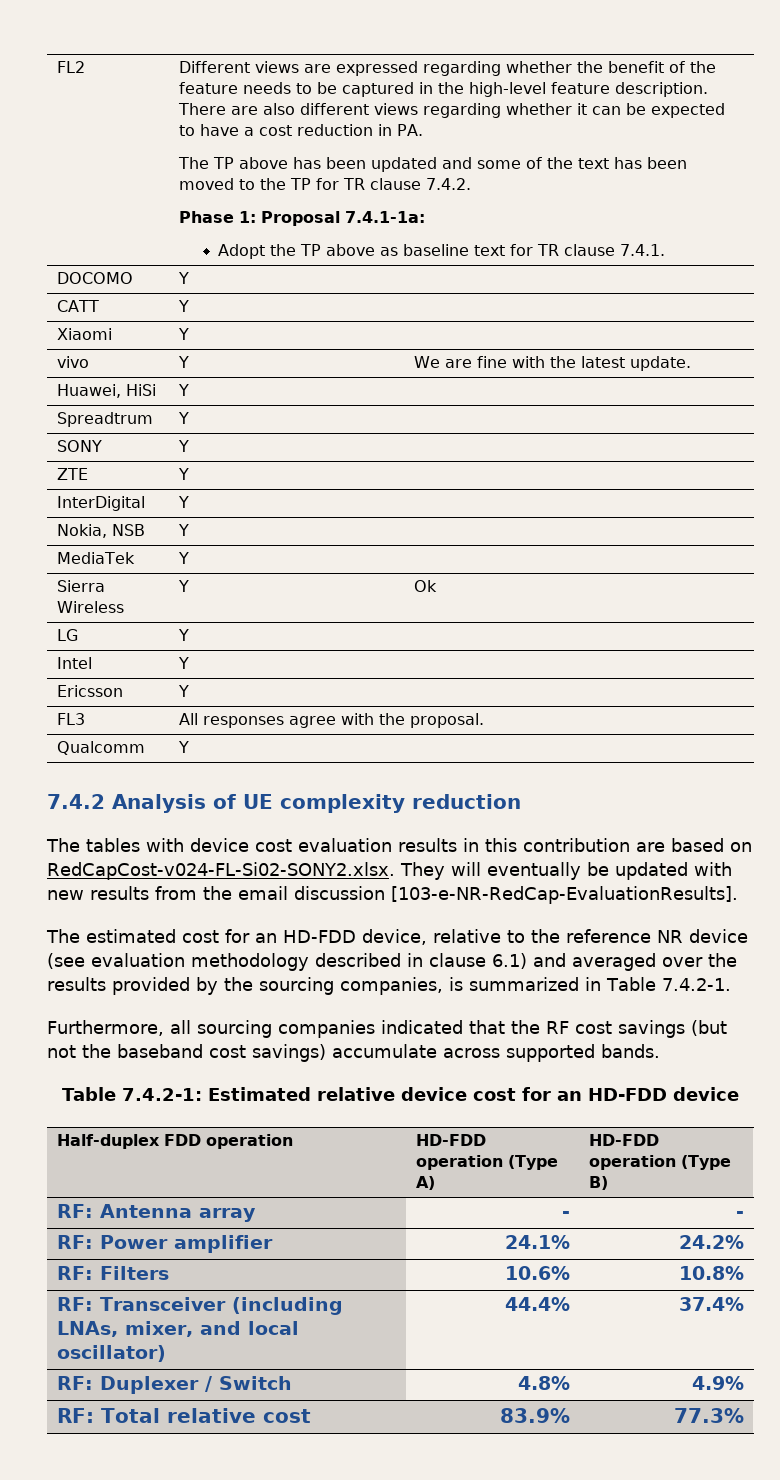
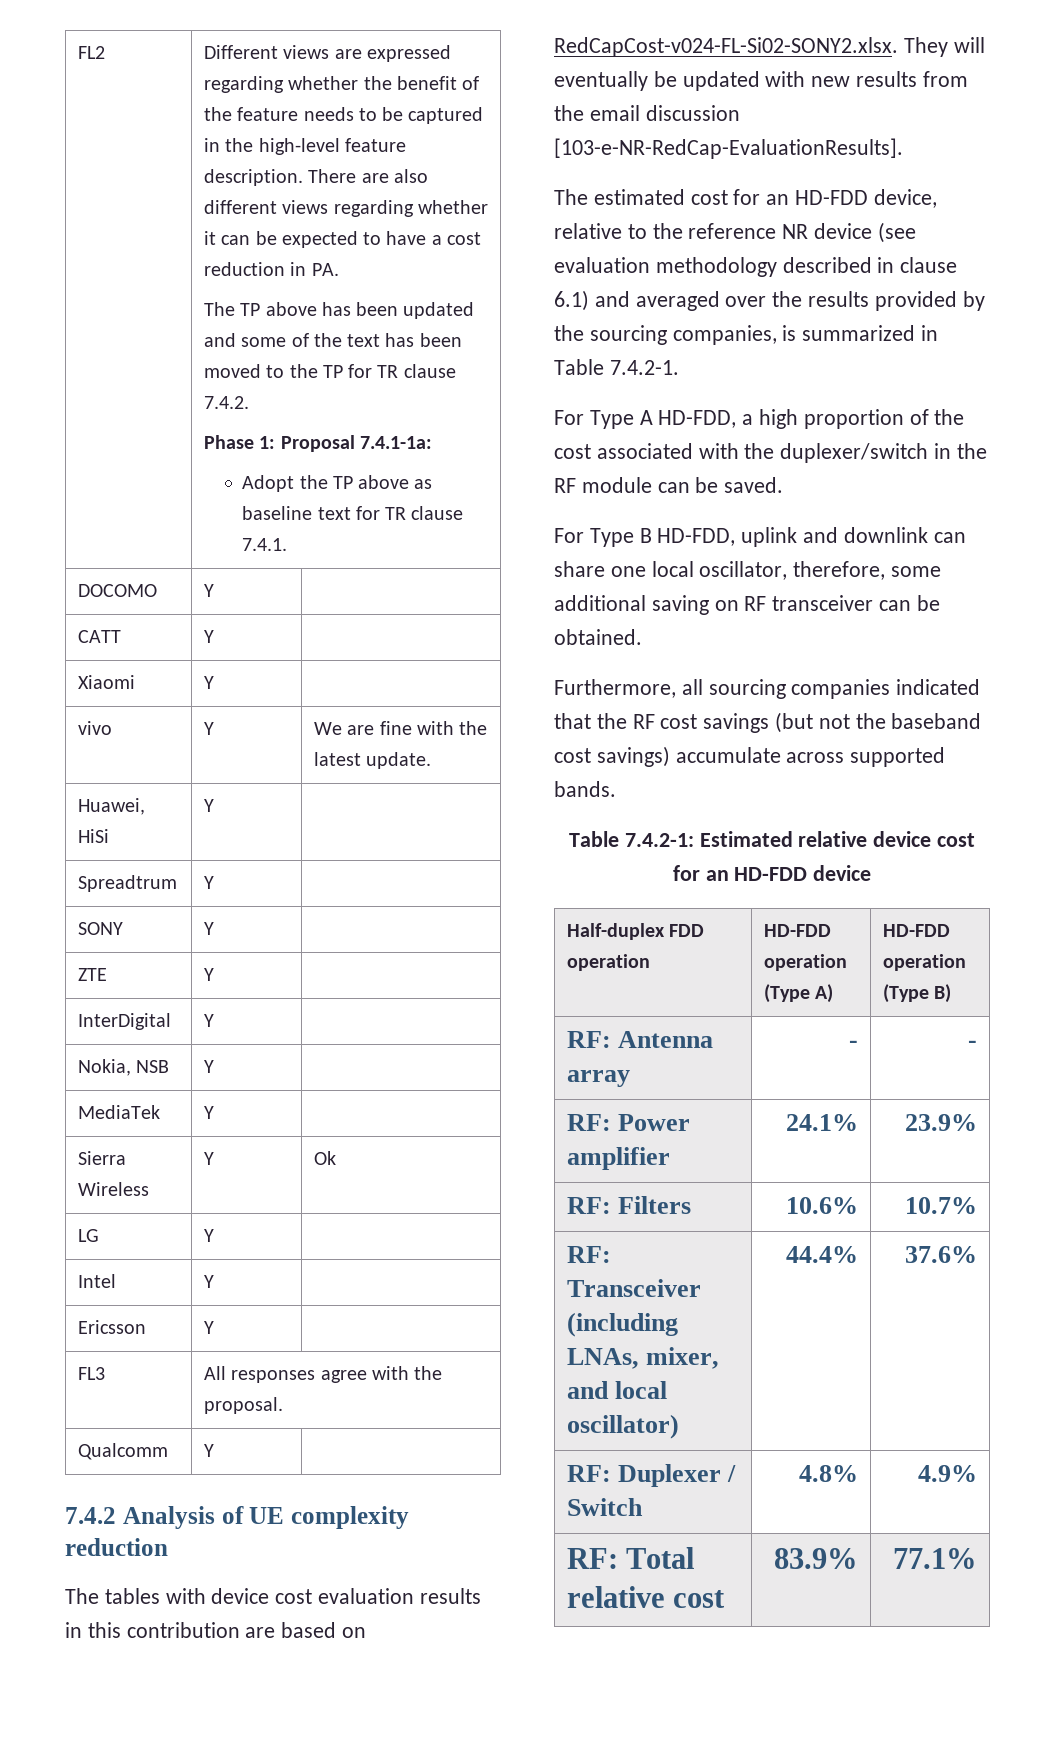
(731, 984) none -> [554,409,965,429] [554,443,987,463] [554,477,784,493] [554,527,966,547] [554,561,942,580] [554,595,940,615] [554,629,642,645] // For Type A HD-FDD, a high proportion of the cost associated with the duplexer/switch in the RF module can be saved. // For Type B HD-FDD, uplink and downlink can share one local oscillator, therefore, some additional saving on RF transceiver can be obtained.
[678,1235,744,1249] 24.2% -> [904,1114,977,1131] 23.9%
[678,1266,744,1280] 10.8% -> [904,1197,977,1214] 10.7%
[678,1297,744,1311] 37.4% -> [904,1246,977,1263] 37.6%
[673,1408,744,1423] 77.3% -> [892,1548,977,1569] 77.1%

